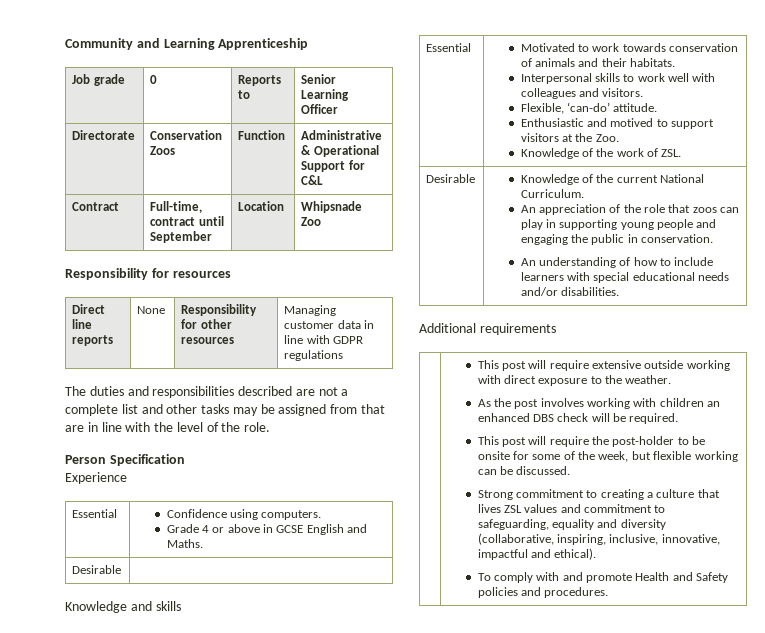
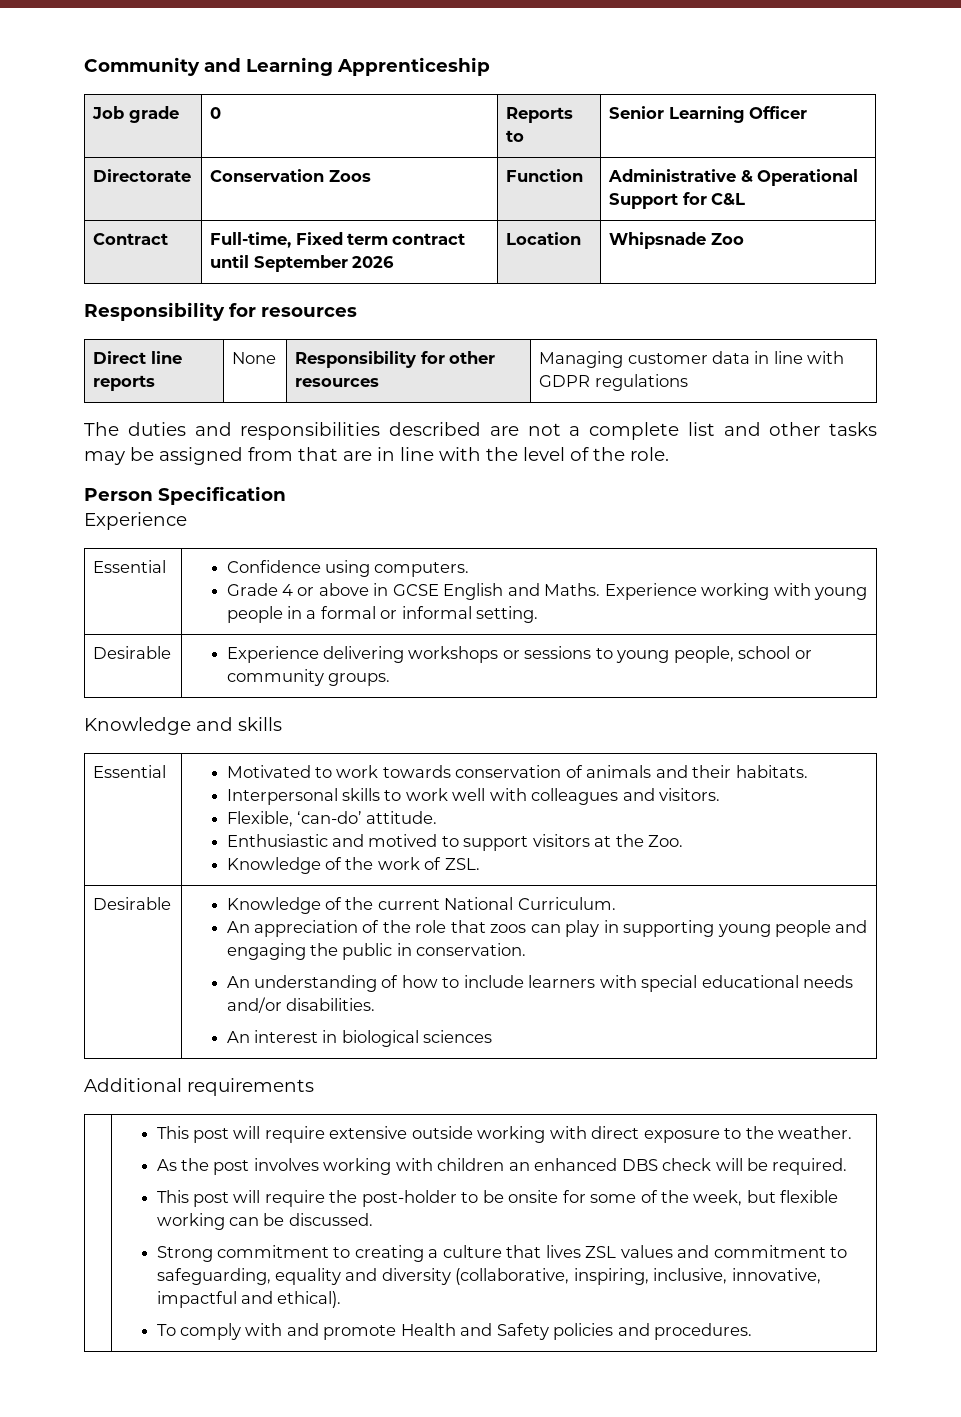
(203, 207) none -> [295,232,388,245] Fixed term
(213, 237) none -> [351,256,394,268] 2026
[72,565,122,574] // Desirable | -> [604,583,868,600] [226,606,539,623] [93,646,172,659] [226,646,812,663] [226,669,391,686] Experience working with young people in a formal or informal setting. // Desirable | Experience delivering workshops or sessions to young people, school or community groups.
(619, 291) none -> [226,1030,493,1047] // An interest in biological sciences

